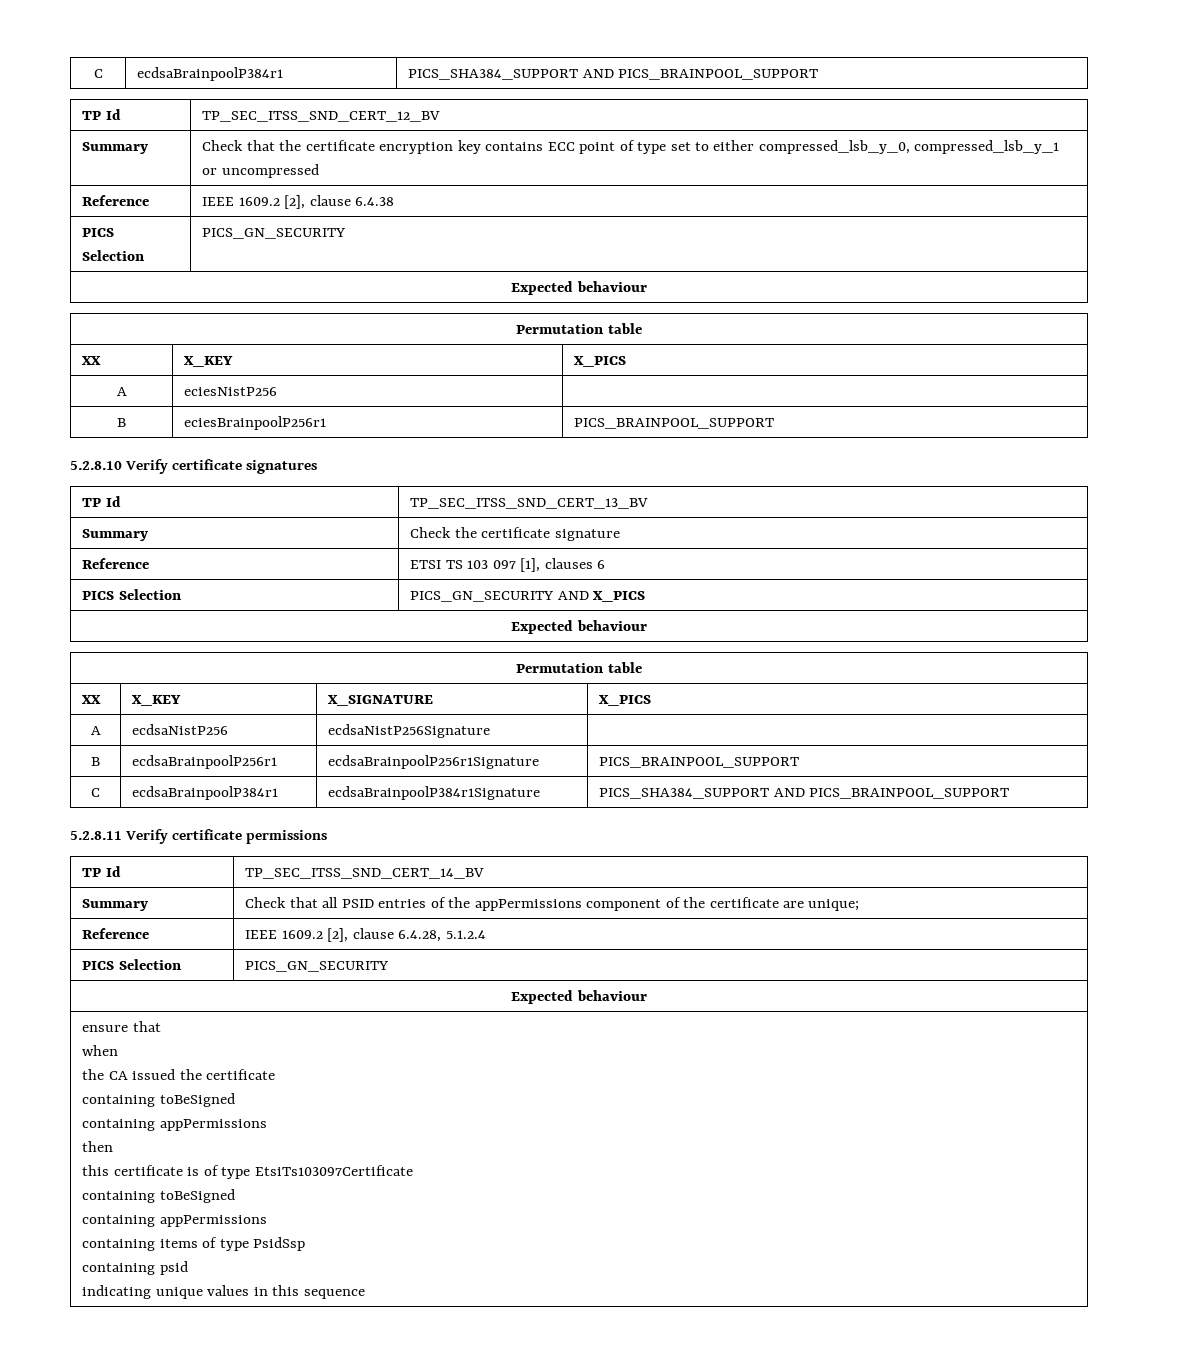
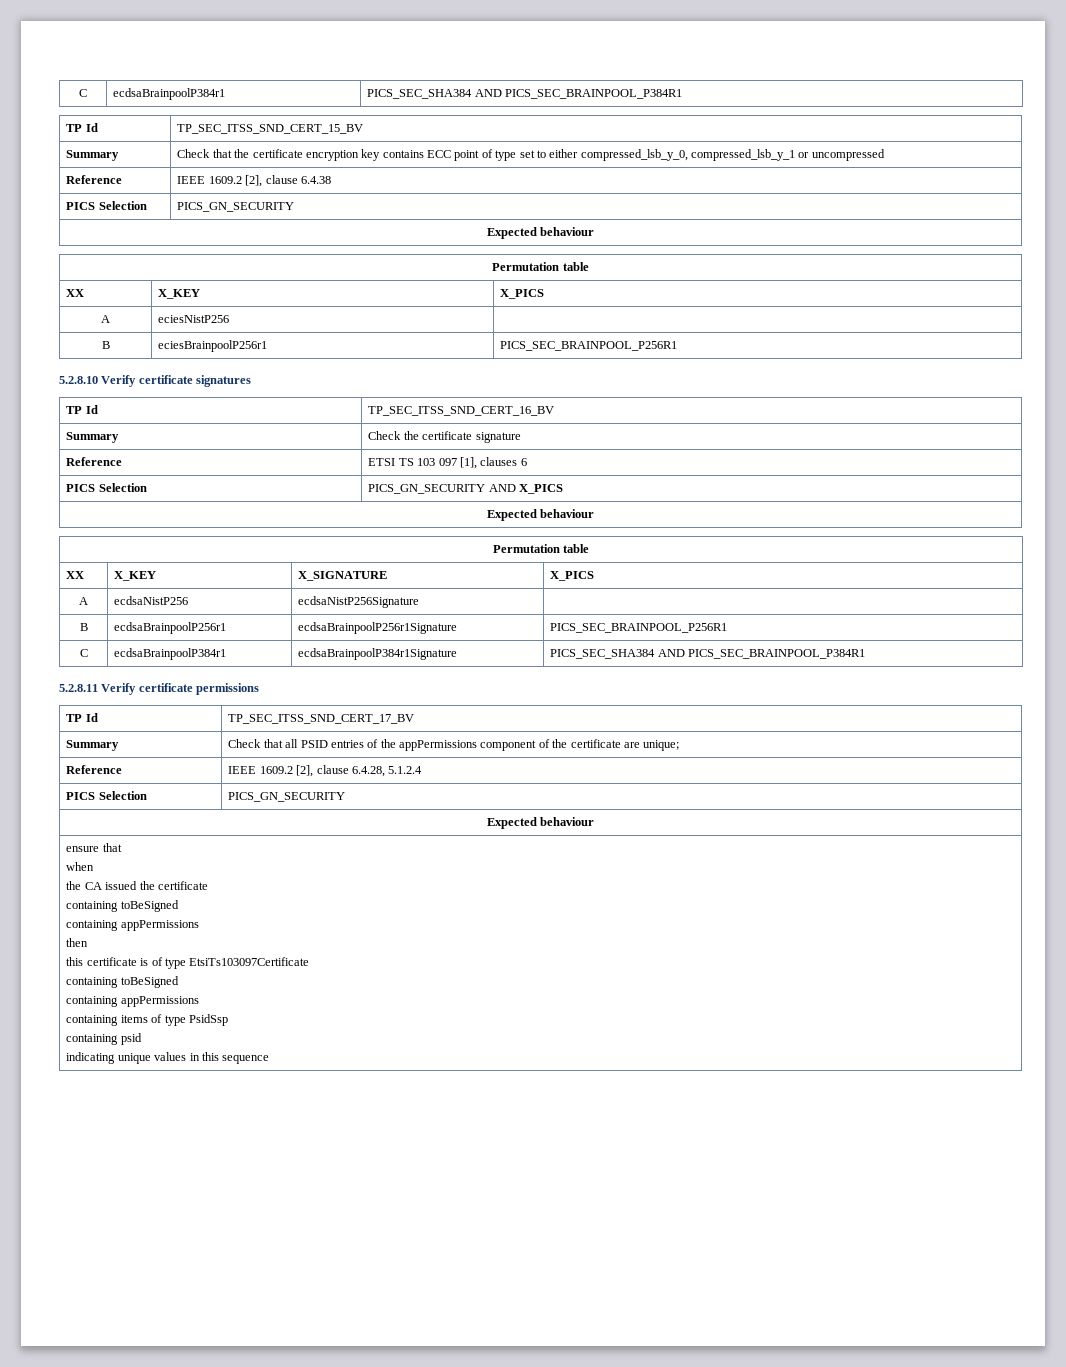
[93,69,103,78] [137,67,284,81] [408,69,819,80] [82,109,121,120] [202,111,441,122] C | ecdsaBrainpoolP384r1 | PICS_SHA384_SUPPORT AND PICS_BRAINPOOL_SUPPORT // TP Id | TP_SEC_ITSS_SND_CERT_12_BV -> [79,89,87,97] [113,88,226,100] [367,89,683,99] [66,123,98,132] [177,124,364,134] C | ecdsaBrainpoolP384r1 | PICS_SEC_SHA384 AND PICS_SEC_BRAINPOOL_P384R1 // TP Id | TP_SEC_ITSS_SND_CERT_15_BV
[574,418,775,429] PICS_BRAINPOOL_SUPPORT -> [500,341,678,351] PICS_SEC_BRAINPOOL_P256R1
[410,498,649,509] TP_SEC_ITSS_SND_CERT_13_BV -> [368,406,555,416] TP_SEC_ITSS_SND_CERT_16_BV
[599,757,800,768] PICS_BRAINPOOL_SUPPORT -> [550,623,728,633] PICS_SEC_BRAINPOOL_P256R1
[599,788,1010,799] PICS_SHA384_SUPPORT AND PICS_BRAINPOOL_SUPPORT -> [550,649,866,659] PICS_SEC_SHA384 AND PICS_SEC_BRAINPOOL_P384R1
[245,868,485,879] TP_SEC_ITSS_SND_CERT_14_BV -> [228,714,415,724] TP_SEC_ITSS_SND_CERT_17_BV

